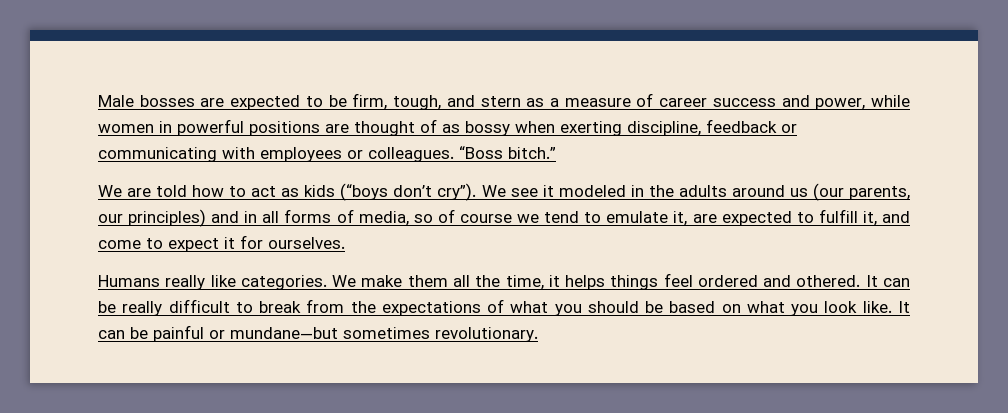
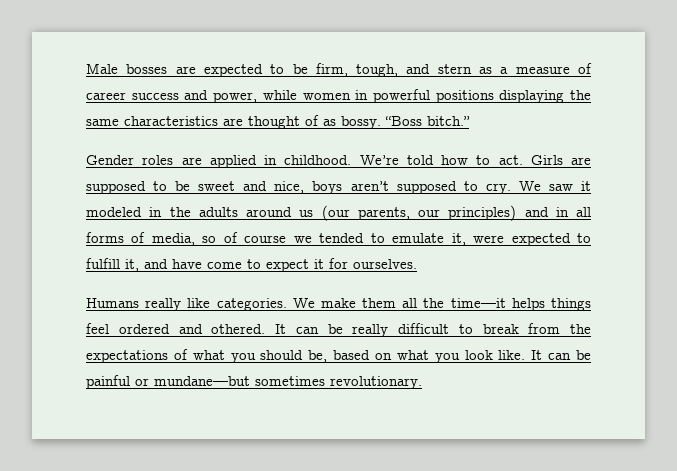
[325,119,797,136] [98,146,556,162] [98,183,538,201] are thought of as bossy when exerting discipline, feedback or communicating with employees or colleagues. “Boss bitch.” // We are told how to act as kids (“boys don’t cry”). We see -> [499,90,591,103] [86,115,470,129] [86,155,591,168] [86,181,573,194] displaying the same characteristics are thought of as bossy. “Boss bitch.” // Gender roles are applied in childhood. We’re told how to act. Girls are supposed to be sweet and nice, boys aren’t supposed to cry. We saw
[544,211,580,223] tend -> [319,233,365,243] tended
[692,214,717,223] are -> [473,235,505,243] were
(910, 217) none -> [172,259,202,269] have
[505,275,560,290] time, it -> [450,298,506,308] time—it
[645,301,664,313] be -> [308,350,328,363] be,

